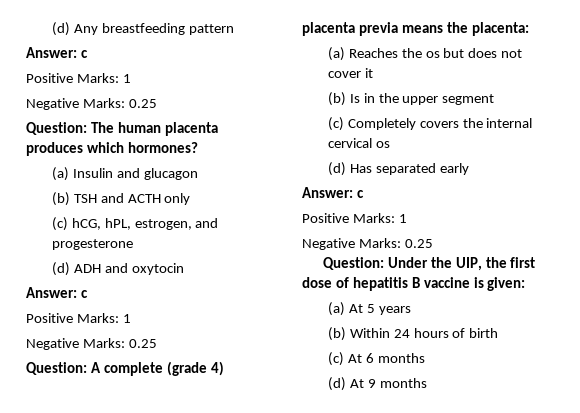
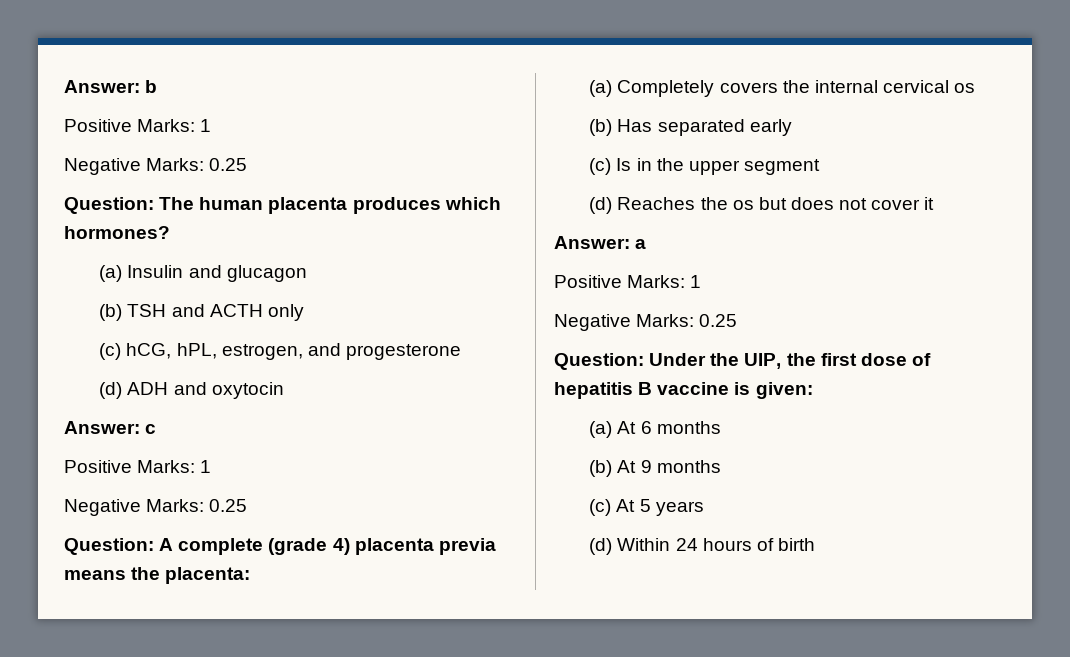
[51,22,234,36] [26,47,88,58] (d) Any breastfeeding pattern // Answer: c -> [64,80,158,93] Answer: b
(345, 54) none -> [617,80,976,97] [589,119,792,136] [589,158,820,175] [589,197,613,214] Completely covers the internal cervical os // (b) Has separated early // (c) Is in the upper segment // (d)
[327,92,495,106] [327,117,533,131] [327,138,390,148] [327,162,469,176] [302,187,364,198] // (b) Is in the upper segment // (c) Completely covers the internal cervical os // (d) Has separated early // Answer: c -> [554,236,647,249] // Answer: a
(363, 308) none -> [640,421,721,434] [589,460,721,477] [589,499,636,516] 6 months // (b) At 9 months // (c) At
[327,327,346,341] (b) -> [589,538,613,555] (d)
[327,352,425,366] [327,377,427,391] // (c) At 6 months // (d) At 9 months -> (815, 544) none

